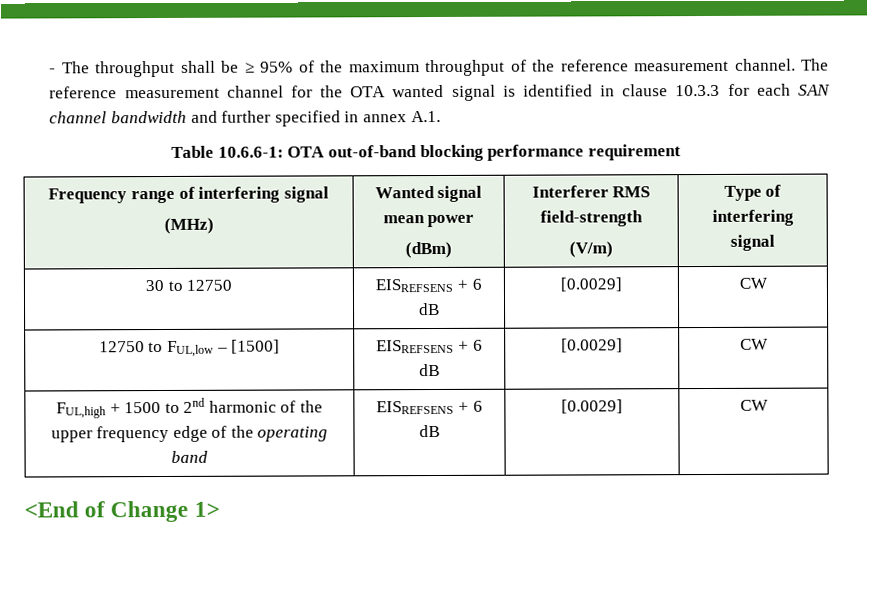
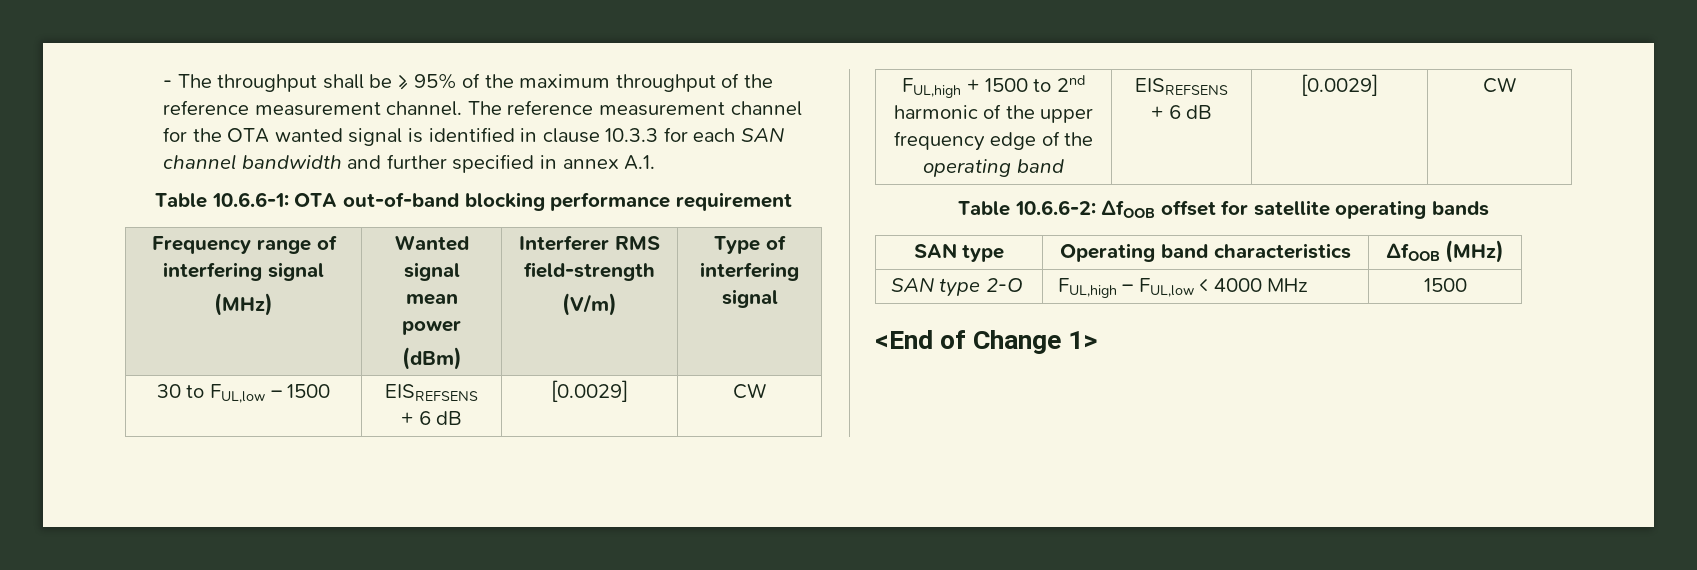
[186,279,233,291] [375,278,482,293] [419,302,440,316] [560,277,622,292] [738,277,768,289] [98,341,164,353] 12750 | EISREFSENS + 6 dB | [0.0029] | CW // 12750 to -> (205, 391) none
[231,339,281,354] [1500] -> [287,384,331,398] 1500
(769, 405) none -> [958,200,1489,219] [913,243,1005,262] [1060,243,1351,262] [1385,240,1505,263] [890,277,1023,297] [1057,278,1309,298] [1423,278,1467,292] // Table 10.6.6-2: ΔfOOB offset for satellite operating bands // SAN type | Operating band characteristics | ΔfOOB (MHz) // SAN type 2-O | FUL,high – FUL,low < 4000 MHz | 1500

